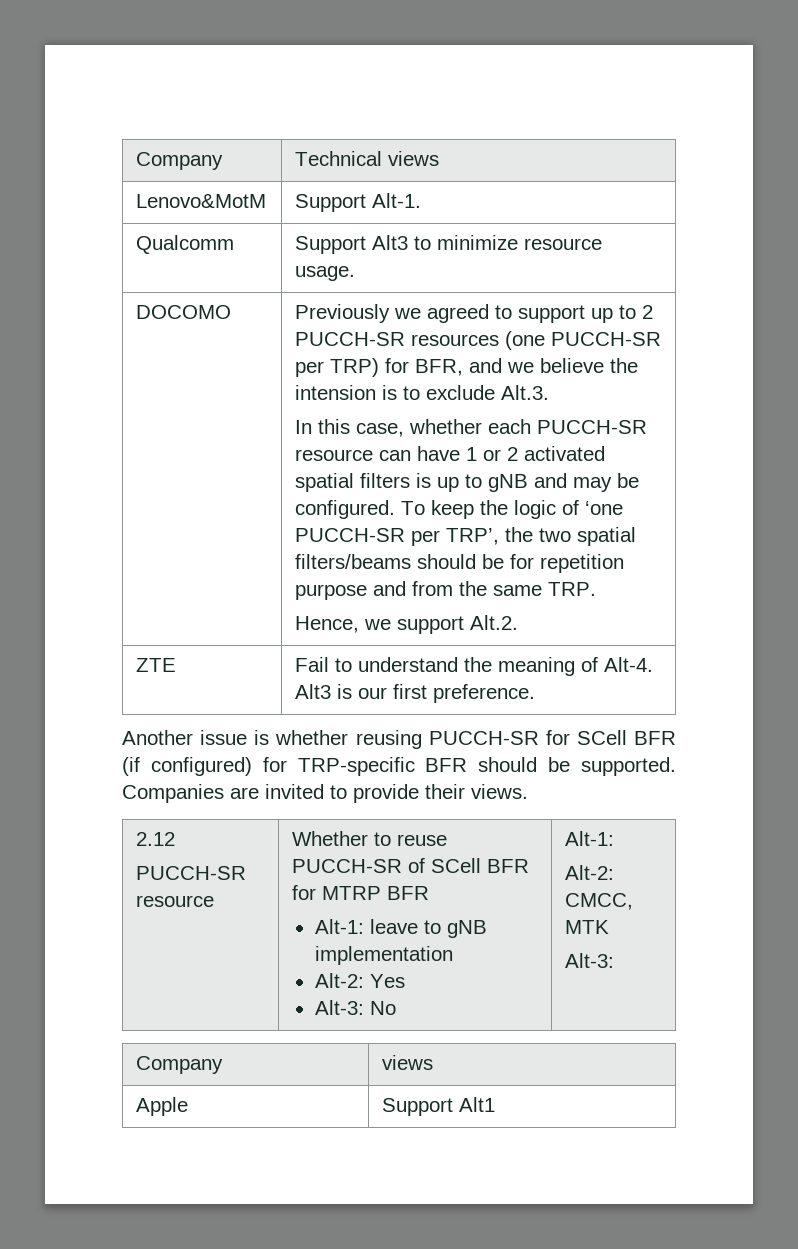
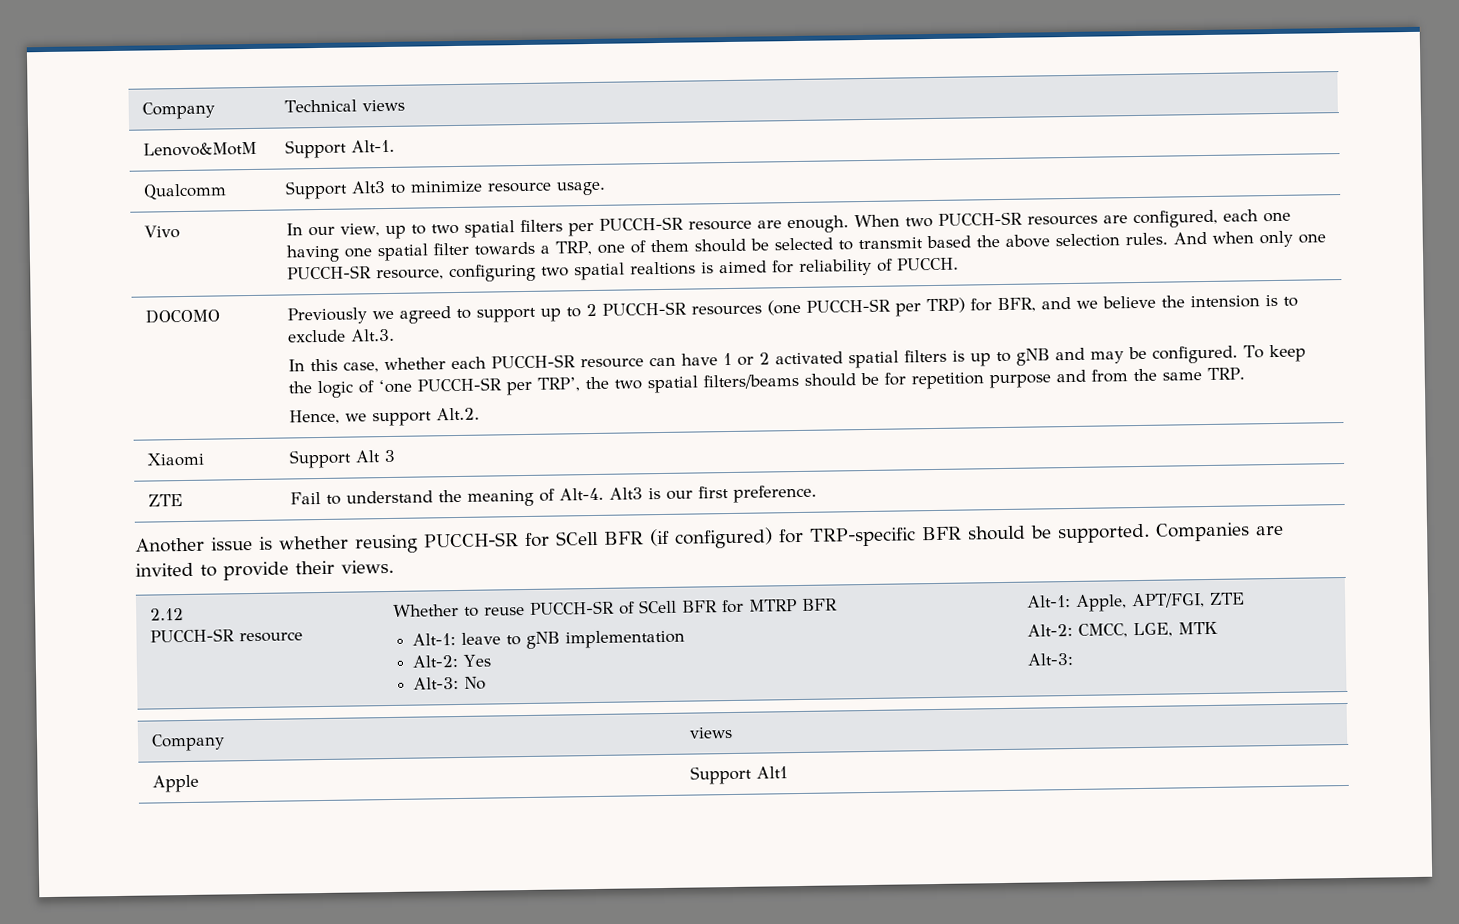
(356, 273) none -> [144,225,181,239] [286,209,1292,240] [286,230,1327,263] [287,257,960,283] // Vivo | In our view, up to two spatial filters per PUCCH-SR resource are enough. When two PUCCH-SR resources are configured, each one having one spatial filter towards a TRP, one of them should be selected to transmit based the above selection rules. And when only one PUCCH-SR resource, configuring two spatial realtions is aimed for reliability of PUCCH.
(519, 622) none -> [147,452,205,467] [289,449,396,469] // Xiaomi | Support Alt 3
(615, 838) none -> [1075,592,1246,612] Apple, APT/FGI, ZTE
(634, 901) none -> [1133,622,1174,638] LGE,

